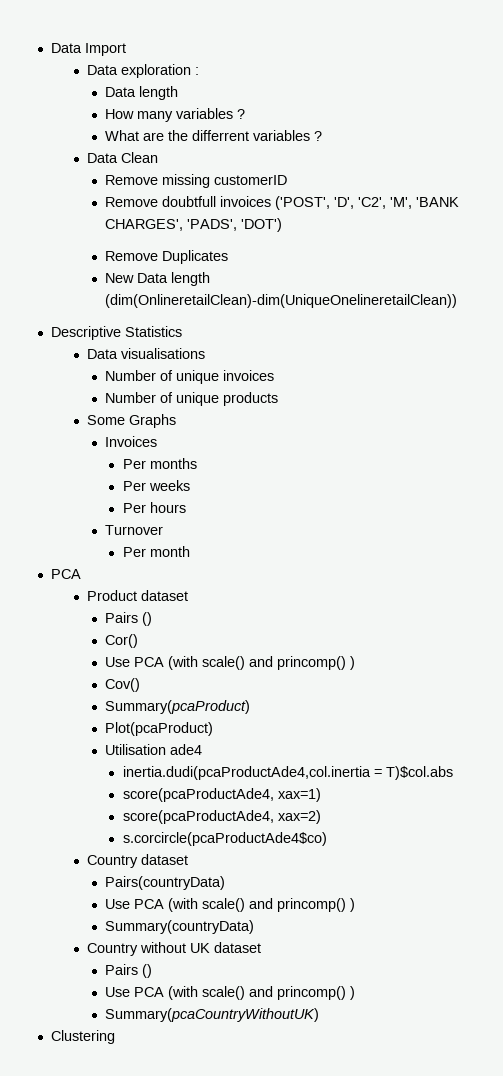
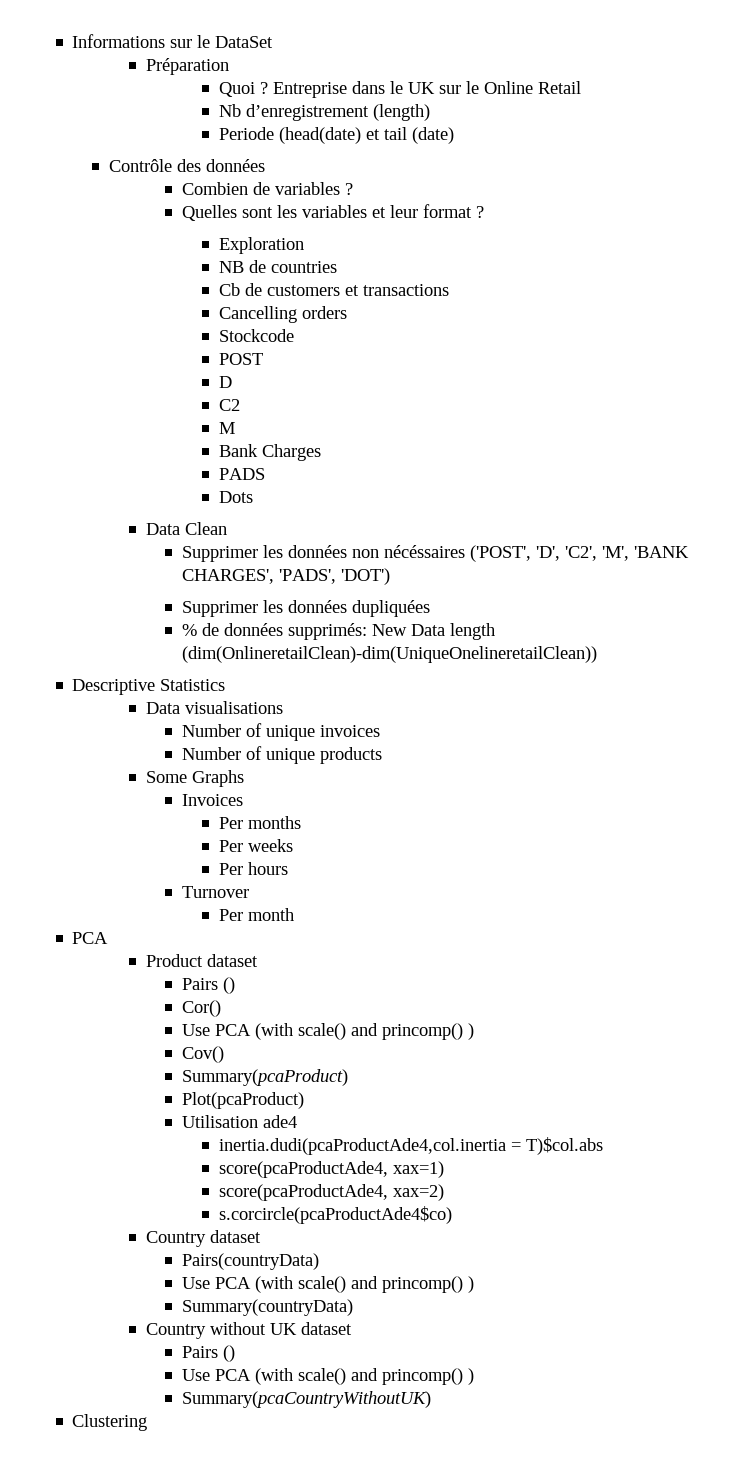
[50,43,126,56] [86,64,199,78] [104,86,178,100] [104,108,245,122] [104,130,322,141] [86,152,158,163] [104,174,287,188] [104,196,271,207] Data Import // Data exploration : // Data length // How many variables ? // What are the differrent variables ? // Data Clean // Remove missing customerID // Remove doubtfull invoices -> [72,34,274,48] [145,58,229,75] [218,81,581,98] [218,104,430,121] [218,127,454,144] [108,159,265,172] [182,182,354,195] [182,204,485,221] [218,237,304,254] [218,260,337,273] [218,283,449,296] [218,306,347,323] [218,329,294,342] [218,353,263,365] [218,376,232,388] [218,399,240,411] [218,422,235,434] [218,444,321,461] [218,468,265,480] [218,491,253,503] [145,522,227,535] [182,545,466,562] Informations sur le DataSet // Préparation // Quoi ? Entreprise dans le UK sur le Online Retail // Nb d’enregistrement (length) // Periode (head(date) et tail (date) // Contrôle des données // Combien de variables ? // Quelles sont les variables et leur format ? // Exploration // NB de countries // Cb de customers et transactions // Cancelling orders // Stockcode // POST // D // C2 // M // Bank Charges // PADS // Dots // Data Clean // Supprimer les données non nécéssaires
[104,250,228,264] Remove Duplicates // -> [182,600,431,617] [182,623,368,640] Supprimer les données dupliquées // % de données supprimés:

